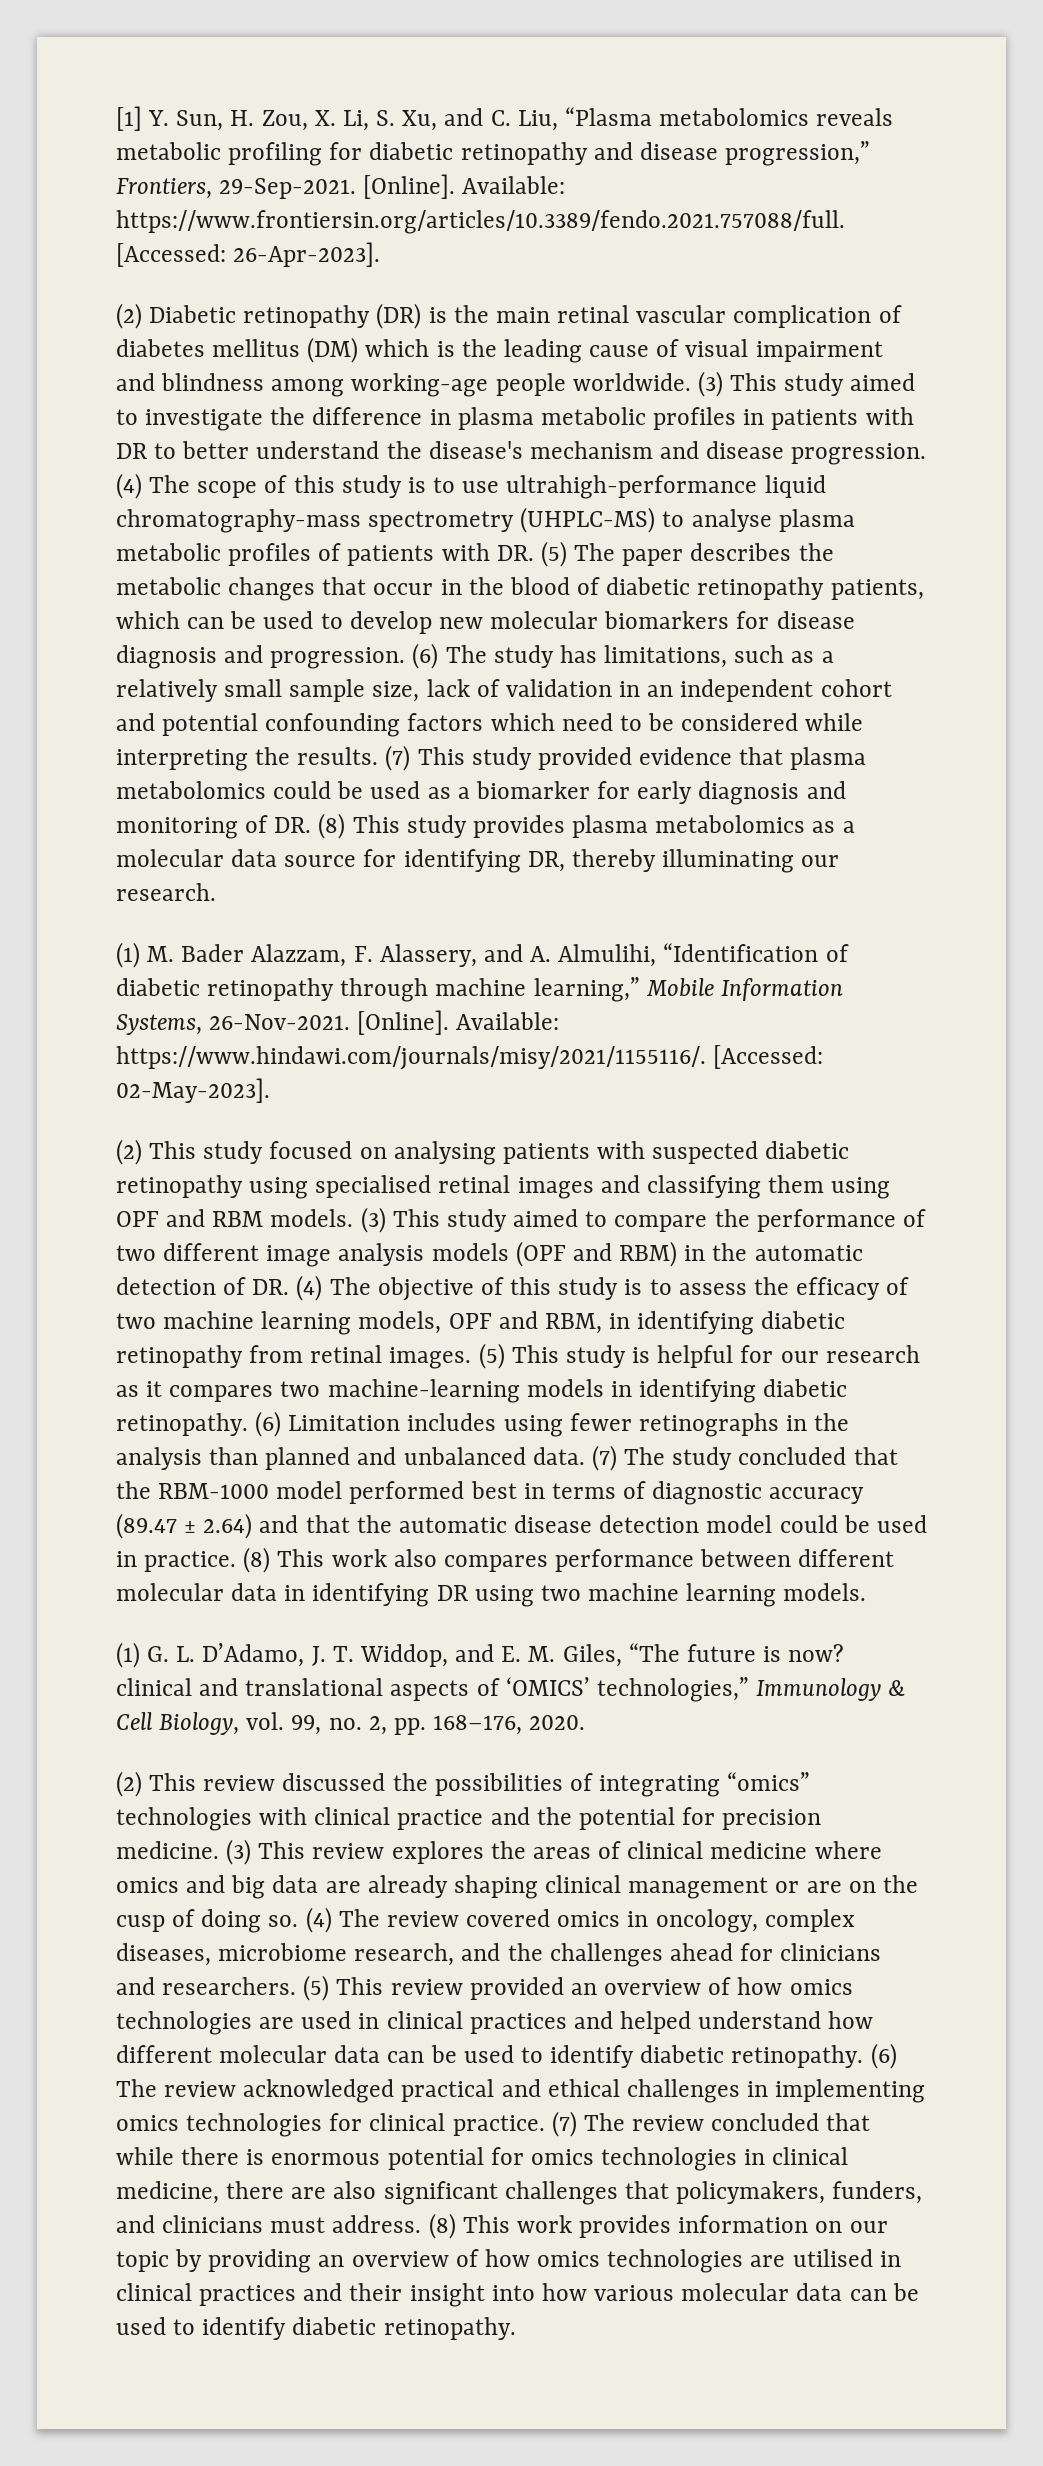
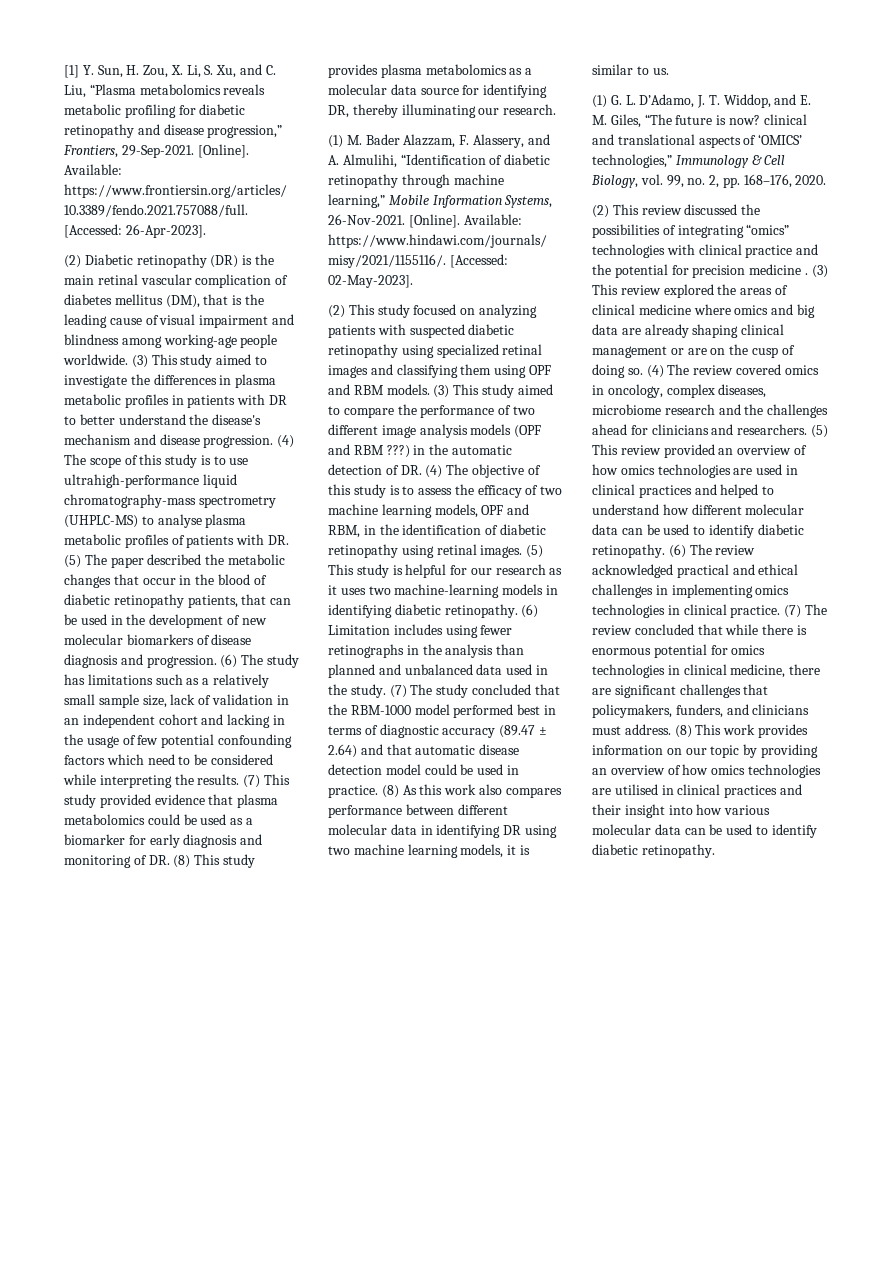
[307,337,430,363] (DM) which -> [165,294,229,308] (DM), that
[312,407,423,425] difference -> [153,374,217,385] differences
[690,543,792,561] describes -> [147,554,202,565] described
[116,611,432,634] which can be used to develop -> [241,594,292,605] [64,614,240,628] that can be used in the development of
[736,611,770,629] for -> [196,635,210,645] of
[604,645,728,668] limitations, -> [87,674,153,685] limitations
(155, 722) none -> [227,714,285,728] [64,734,159,748] lacking in the usage of few
[393,1141,496,1165] analysing -> [478,304,537,318] analyzing
[315,1175,432,1198] specialised -> [436,344,499,358] specialized
[619,1241,678,1267] RBM) -> [353,445,410,458] RBM ???)
[637,1311,846,1335] [116,1345,304,1368] identifying diabetic retinopathy from -> [379,524,546,535] [328,544,434,558] the identification of diabetic retinopathy using
[169,1385,274,1402] compares -> [340,588,366,595] uses
[532,1447,585,1465] data. -> [476,664,548,675] [328,684,386,698] data used in the study.
[356,1515,392,1533] the -> (412, 749) none
[277,1549,325,1567] This -> [402,784,443,795] As this
[783,1583,867,1601] models. -> [460,844,530,858] [592,64,669,75] models, it is similar to us.
[116,1841,219,1859] medicine. -> [749,264,808,275] medicine .
[391,1841,484,1864] explores -> [663,284,714,298] explored
[354,1943,455,1966] research, -> [664,404,715,415] research
(692, 2022) none -> [762,486,775,495] to
[329,2113,363,2131] for -> [667,605,680,615] in
[333,2181,377,2199] also -> (611, 691) none

